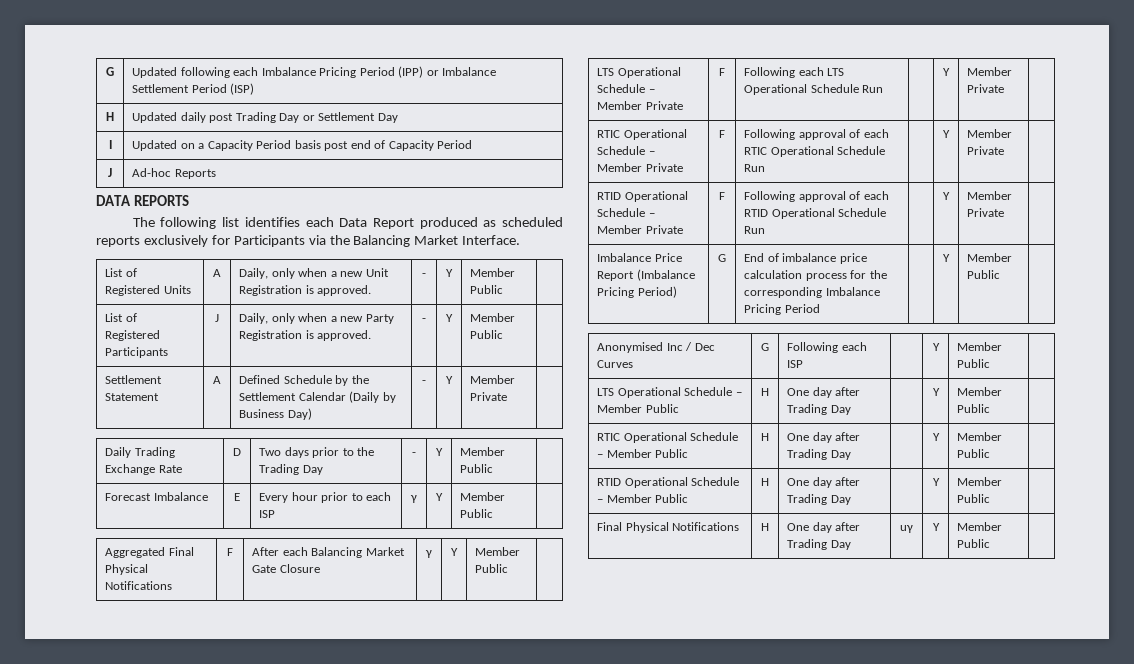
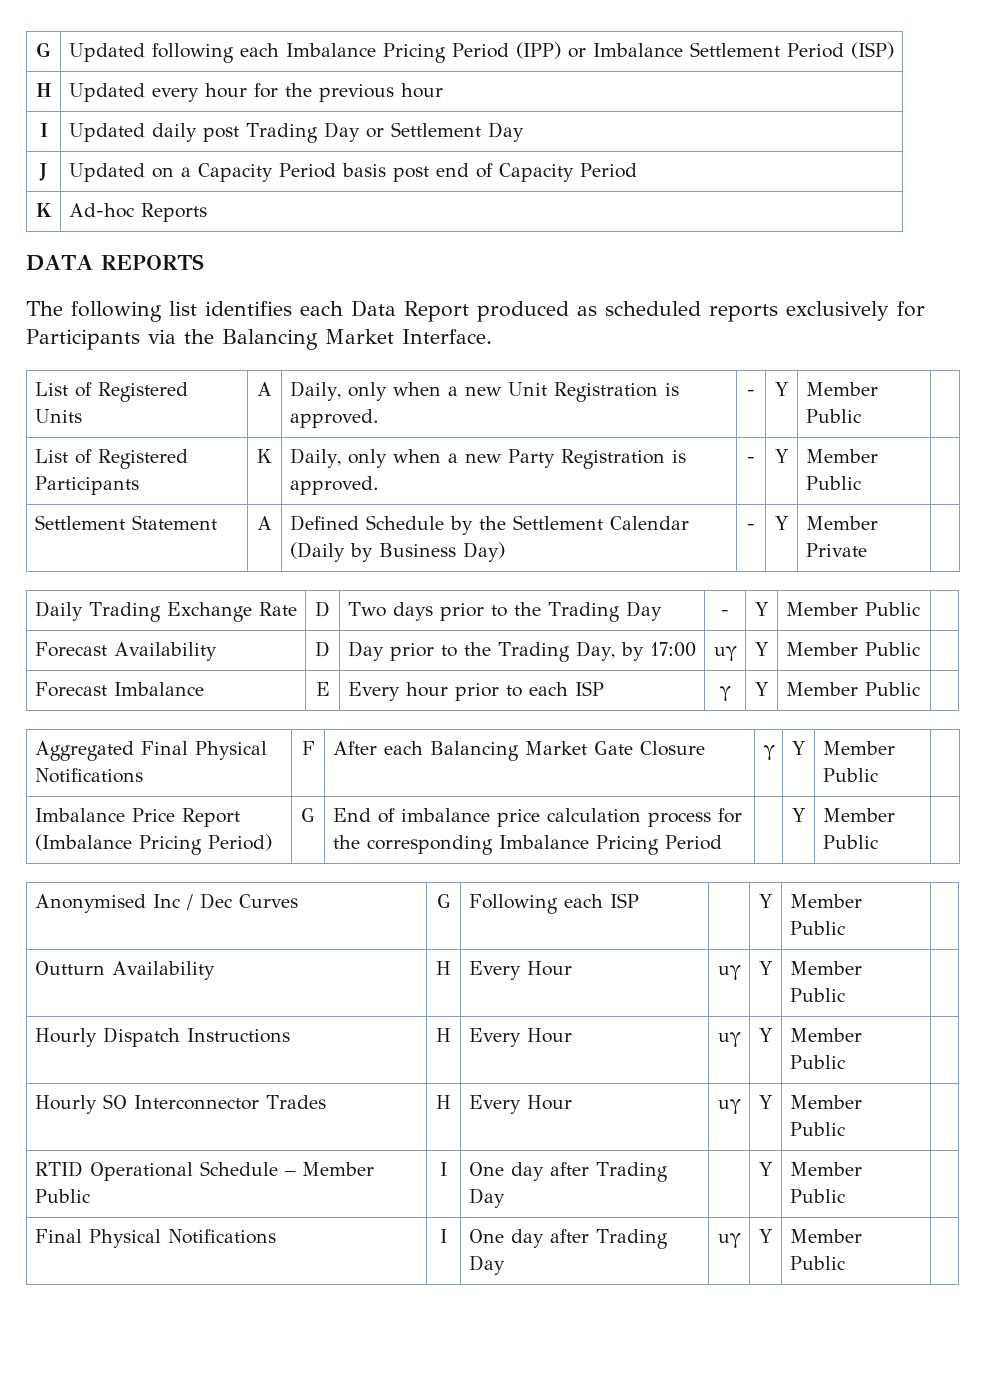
(114, 116) none -> [68,83,443,102] [39,123,48,137] | Updated every hour for the previous hour // I
[108,140,112,149] I -> [39,163,47,181] J
[108,168,112,177] J -> [35,203,52,217] K
[215,314,219,322] J -> [257,449,272,463] K
(494, 468) none -> [34,642,217,661] [315,641,330,657] [347,641,696,662] [714,646,737,661] [755,642,768,656] [785,642,920,656] // Forecast Availability | D | Day prior to the Trading Day, by 17:00 | uγ | Y | Member Public |
[597,67,681,78] [597,84,655,93] [597,101,683,110] [719,68,725,76] [744,67,845,78] [744,84,884,95] [943,68,950,76] [967,67,1013,76] [967,84,1005,93] [597,129,687,140] [597,146,655,155] [597,163,683,172] [719,130,725,138] [744,129,889,140] [744,146,886,157] [744,164,766,172] [943,130,950,138] [967,129,1013,138] [967,146,1005,155] [597,191,688,202] [597,208,655,217] [597,225,683,234] [719,192,725,200] [744,191,889,202] [744,208,887,219] [744,226,766,234] [943,192,950,200] [967,191,1013,200] [967,208,1005,217] // LTS Operational Schedule – Member Private | F | Following each LTS Operational Schedule Run | | Y | Member Private | // RTIC Operational Schedule – Member Private | F | Following approval of each RTIC Operational Schedule Run | | Y | Member Private | // RTID Operational Schedule – Member Private | F | Following approval of each RTID Operational Schedule Run | | Y | Member Private | -> (878, 775) none
[597,387,742,398] [597,404,679,413] [761,388,769,396] [787,387,861,398] [787,404,851,415] [932,388,940,396] [957,387,1003,396] [957,404,991,413] [597,432,739,443] [597,449,689,458] [761,433,769,441] [787,432,861,443] [787,449,851,460] LTS Operational Schedule – Member Public | H | One day after Trading Day | | Y | Member Public | // RTIC Operational Schedule – Member Public | H | One day after Trading Day | -> [34,961,215,980] [436,961,451,975] [468,961,572,980] [718,965,741,980] [759,961,772,975] [789,961,862,975] [789,988,845,1002] [34,1027,290,1047] [436,1028,451,1042] [468,1028,572,1047] [718,1032,741,1047] [759,1028,772,1042] [789,1028,862,1042] [789,1055,845,1069] [34,1094,326,1114] [436,1095,451,1109] [468,1095,572,1114] [718,1099,741,1114] Outturn Availability | H | Every Hour | uγ | Y | Member Public | // Hourly Dispatch Instructions | H | Every Hour | uγ | Y | Member Public | // Hourly SO Interconnector Trades | H | Every Hour | uγ
[761,478,769,486] H -> [440,1162,447,1176] I
[761,523,769,531] H -> [440,1229,447,1243] I

